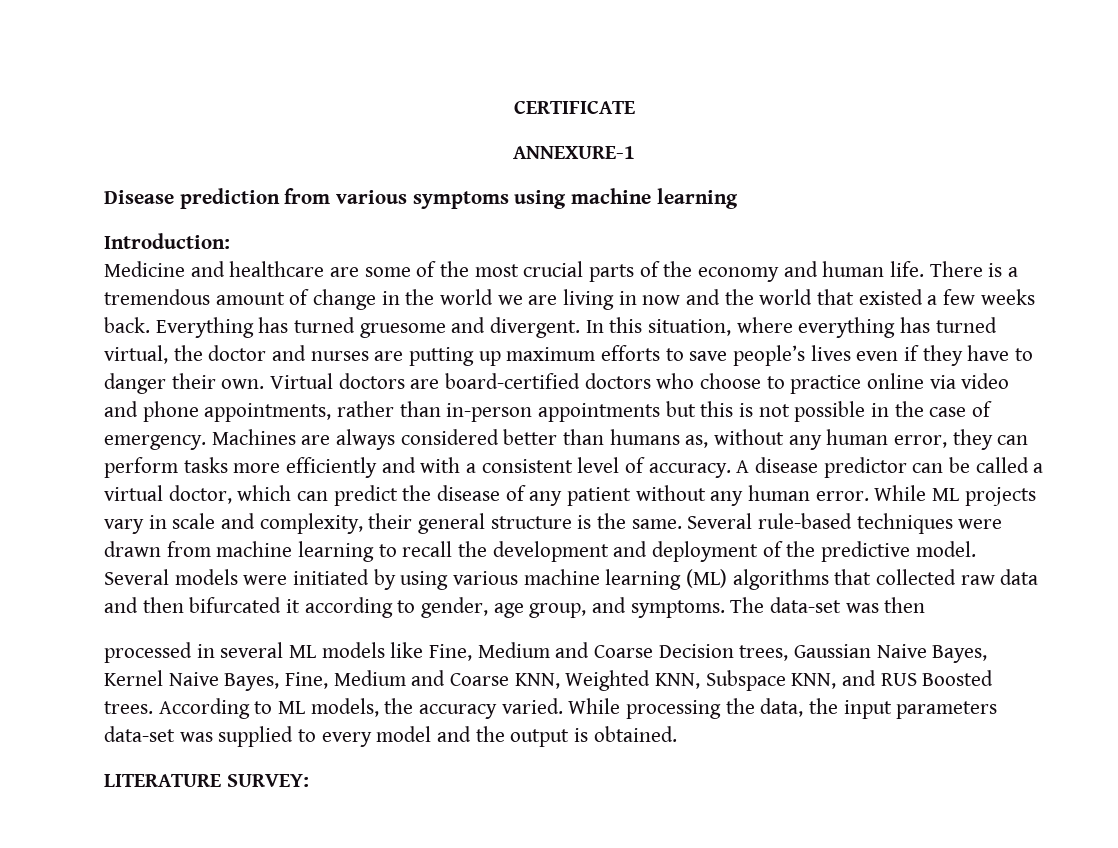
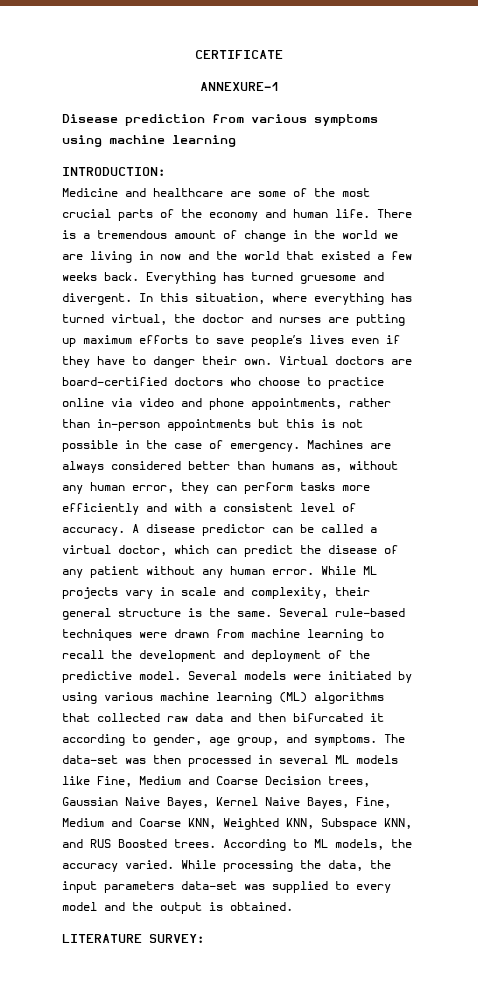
[104,233,230,249] Introduction: -> [62,167,165,176] INTRODUCTION:
(926, 605) // -> (181, 759) none

